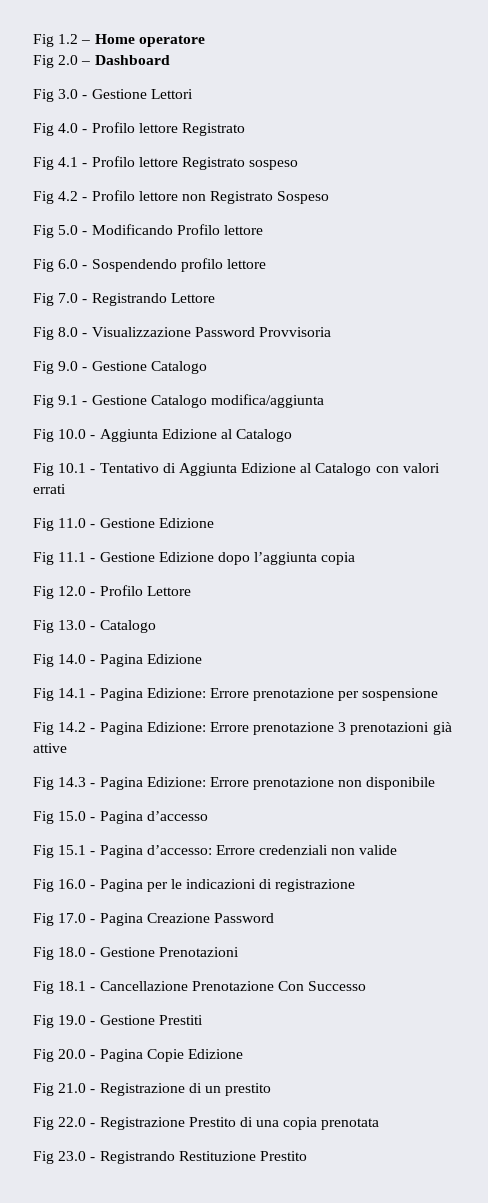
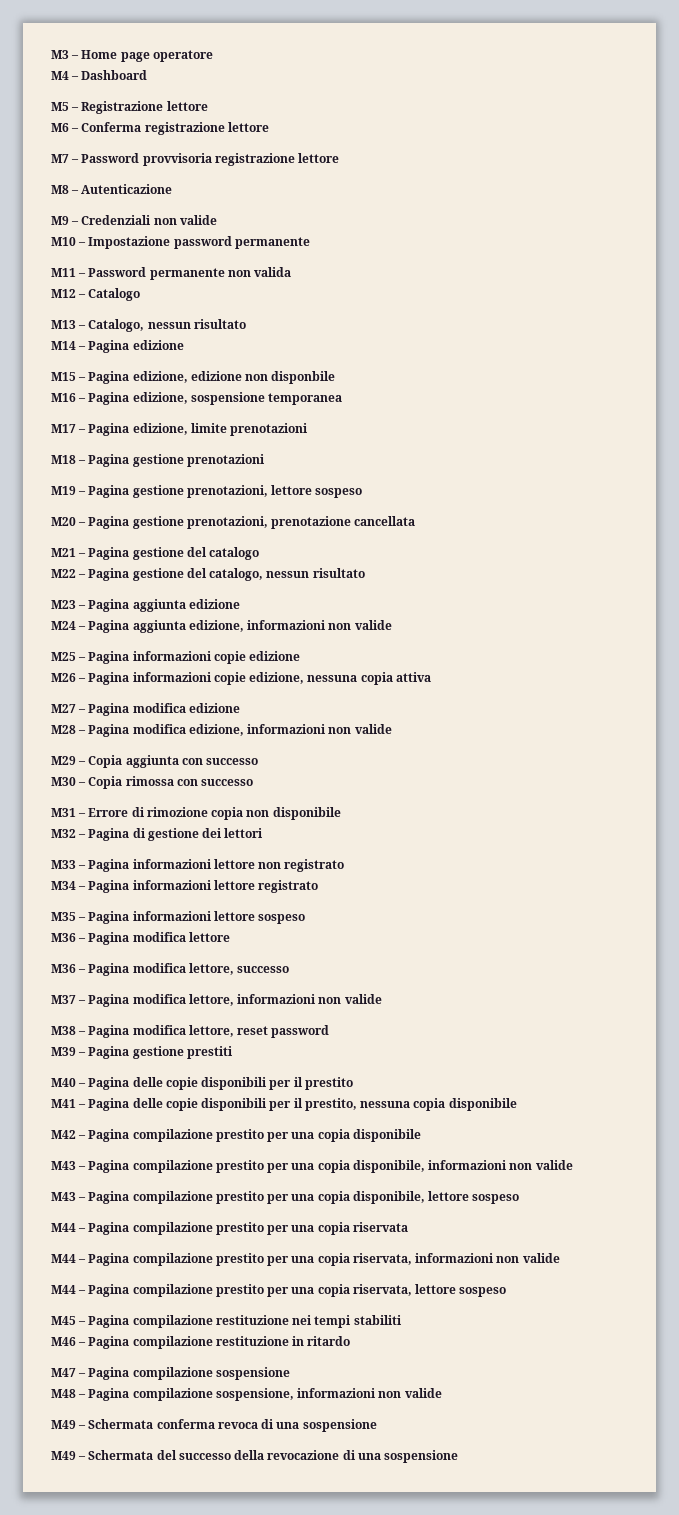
[33,34,79,47] Fig 1.2 -> [51,50,69,59] M3
(135, 39) none -> [120,52,150,62] page
[33,55,79,68] Fig 2.0 -> [51,71,69,80] M4
[33,89,193,102] [33,122,245,136] [33,156,299,170] [33,190,330,204] [33,224,263,238] [33,258,266,272] [33,293,215,306] [33,327,331,340] [33,361,207,374] [33,394,324,408] [33,429,293,442] [33,463,440,476] [33,484,66,494] [33,518,214,531] [33,552,356,565] [33,585,191,599] [33,620,156,633] [33,654,202,667] [33,688,439,701] [33,722,452,735] [33,743,67,753] [33,777,436,790] [33,811,208,824] [33,845,398,858] [33,879,356,892] [33,913,274,926] [33,947,239,960] [33,981,367,994] [33,1015,203,1028] [33,1049,243,1062] [33,1083,272,1096] [33,1117,380,1130] [33,1151,307,1164] Fig 3.0 - Gestione Lettori // Fig 4.0 - Profilo lettore Registrato // Fig 4.1 - Profilo lettore Registrato sospeso // Fig 4.2 - Profilo lettore non Registrato Sospeso // Fig 5.0 - Modificando Profilo lettore // Fig 6.0 - Sospendendo profilo lettore // Fig 7.0 - Registrando Lettore // Fig 8.0 - Visualizzazione Password Provvisoria // Fig 9.0 - Gestione Catalogo // Fig 9.1 - Gestione Catalogo modifica/aggiunta // Fig 10.0 - Aggiunta Edizione al Catalogo // Fig 10.1 - Tentativo di Aggiunta Edizione al Catalogo con valori errati // Fig 11.0 - Gestione Edizione // Fig 11.1 - Gestione Edizione dopo l’aggiunta copia // Fig 12.0 - Profilo Lettore // Fig 13.0 - Catalogo // Fig 14.0 - Pagina Edizione // Fig 14.1 - Pagina Edizione: Errore prenotazione per sospensione // Fig 14.2 - Pagina Edizione: Errore prenotazione 3 prenotazioni già attive // Fig 14.3 - Pagina Edizione: Errore prenotazione non disponibile // Fig 15.0 - Pagina d’accesso // Fig 15.1 - Pagina d’accesso: Errore credenziali non valide // Fig 16.0 - Pagina per le indicazioni di registrazione // Fig 17.0 - Pagina Creazione Password // Fig 18.0 - Gestione Prenotazioni // Fig 18.1 - Cancellazione Prenotazione Con Successo // Fig 19.0 - Gestione Prestiti // Fig 20.0 - Pagina Copie Edizione // Fig 21.0 - Registrazione di un prestito // Fig 22.0 - Registrazione Prestito di una copia prenotata // Fig 23.0 - Registrando Restituzione Prestito -> [51,101,208,114] [51,122,269,135] [51,153,340,166] [51,184,173,194] [51,215,217,225] [51,236,310,249] [51,267,292,280] [51,288,141,301] [51,319,246,332] [51,340,184,353] [51,371,336,384] [51,392,343,405] [51,423,309,436] [51,454,265,467] [51,485,363,498] [51,516,416,529] [51,547,260,560] [51,568,365,581] [51,599,240,612] [51,620,392,633] [51,651,301,664] [51,672,431,685] [51,703,240,716] [51,724,392,737] [51,755,259,768] [51,776,254,789] [51,807,341,820] [51,828,264,841] [51,859,345,872] [51,880,319,893] [51,911,306,924] [51,932,230,945] [51,963,290,976] [51,994,382,1007] [51,1025,330,1038] [51,1046,233,1059] [51,1077,353,1090] [51,1098,517,1111] [51,1129,421,1142] [51,1160,573,1173] [51,1191,520,1204] [51,1222,408,1235] [51,1253,560,1266] [51,1284,507,1297] [51,1315,402,1328] [51,1336,351,1349] [51,1367,290,1380] [51,1388,442,1401] [51,1419,377,1432] [51,1450,459,1463] M5 – Registrazione lettore // M6 – Conferma registrazione lettore // M7 – Password provvisoria registrazione lettore // M8 – Autenticazione // M9 – Credenziali non valide // M10 – Impostazione password permanente // M11 – Password permanente non valida // M12 – Catalogo // M13 – Catalogo, nessun risultato // M14 – Pagina edizione // M15 – Pagina edizione, edizione non disponbile // M16 – Pagina edizione, sospensione temporanea // M17 – Pagina edizione, limite prenotazioni // M18 – Pagina gestione prenotazioni // M19 – Pagina gestione prenotazioni, lettore sospeso // M20 – Pagina gestione prenotazioni, prenotazione cancellata // M21 – Pagina gestione del catalogo // M22 – Pagina gestione del catalogo, nessun risultato // M23 – Pagina aggiunta edizione // M24 – Pagina aggiunta edizione, informazioni non valide // M25 – Pagina informazioni copie edizione // M26 – Pagina informazioni copie edizione, nessuna copia attiva // M27 – Pagina modifica edizione // M28 – Pagina modifica edizione, informazioni non valide // M29 – Copia aggiunta con successo // M30 – Copia rimossa con successo // M31 – Errore di rimozione copia non disponibile // M32 – Pagina di gestione dei lettori // M33 – Pagina informazioni lettore non registrato // M34 – Pagina informazioni lettore registrato // M35 – Pagina informazioni lettore sospeso // M36 – Pagina modifica lettore // M36 – Pagina modifica lettore, successo // M37 – Pagina modifica lettore, informazioni non valide // M38 – Pagina modifica lettore, reset password // M39 – Pagina gestione prestiti // M40 – Pagina delle copie disponibili per il prestito // M41 – Pagina delle copie disponibili per il prestito, nessuna copia disponibile // M42 – Pagina compilazione prestito per una copia disponibile // M43 – Pagina compilazione prestito per una copia disponibile, informazioni non valide // M43 – Pagina compilazione prestito per una copia disponibile, lettore sospeso // M44 – Pagina compilazione prestito per una copia riservata // M44 – Pagina compilazione prestito per una copia riservata, informazioni non valide // M44 – Pagina compilazione prestito per una copia riservata, lettore sospeso // M45 – Pagina compilazione restituzione nei tempi stabiliti // M46 – Pagina compilazione restituzione in ritardo // M47 – Pagina compilazione sospensione // M48 – Pagina compilazione sospensione, informazioni non valide // M49 – Schermata conferma revoca di una sospensione // M49 – Schermata del successo della revocazione di una sospensione

